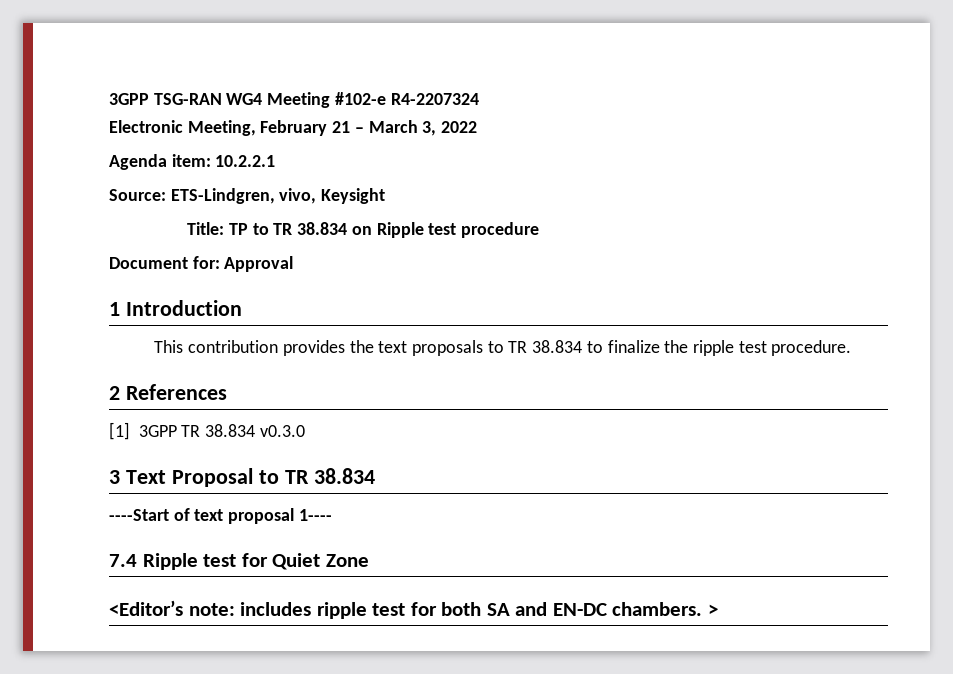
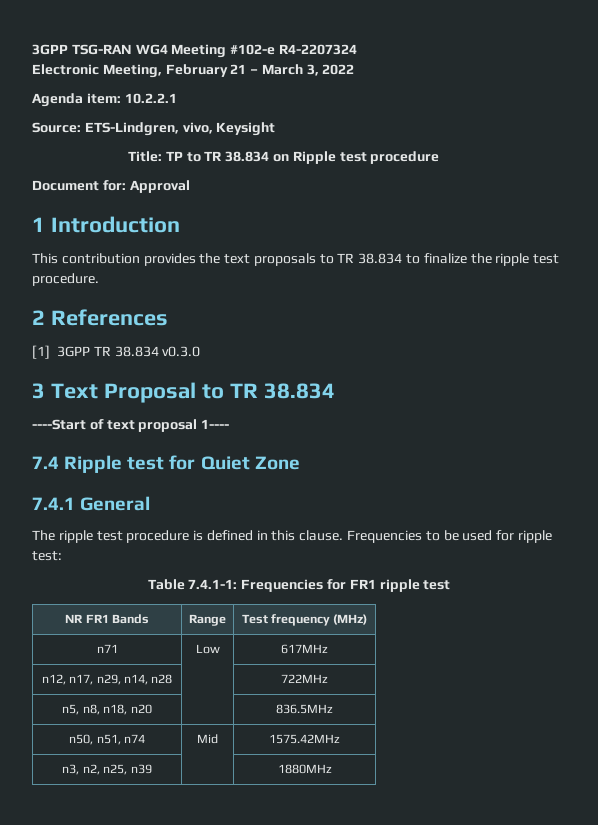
[109,600,718,619] <Editor’s note: includes ripple test for both SA and EN-DC chambers. > -> [32,496,151,511] [32,530,552,543] [32,551,62,561] [147,579,451,592] [65,614,149,624] [189,614,226,626] [241,614,368,626] [96,644,118,653] [195,644,220,654] [281,644,328,654] [41,674,173,685] [281,674,328,683] [62,704,152,715] [276,704,333,714] [69,734,145,745] [197,734,218,744] [269,734,340,744] [62,764,152,775] [277,764,332,774] 7.4.1 General // The ripple test procedure is defined in this clause. Frequencies to be used for ripple test: // Table 7.4.1-1: Frequencies for FR1 ripple test // NR FR1 Bands | Range | Test frequency (MHz) // n71 | Low | 617MHz // n12, n17, n29, n14, n28 | | 722MHz // n5, n8, n18, n20 | | 836.5MHz // n50, n51, n74 | Mid | 1575.42MHz // n3, n2, n25, n39 | | 1880MHz

